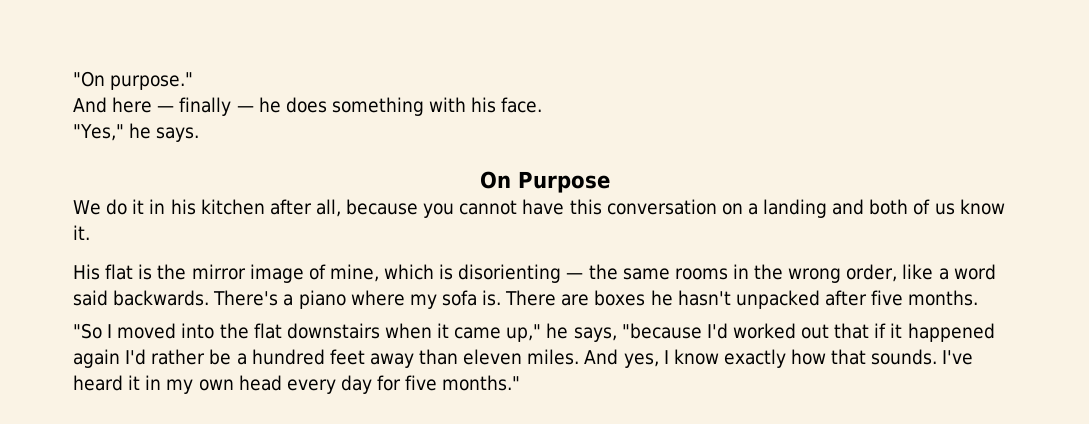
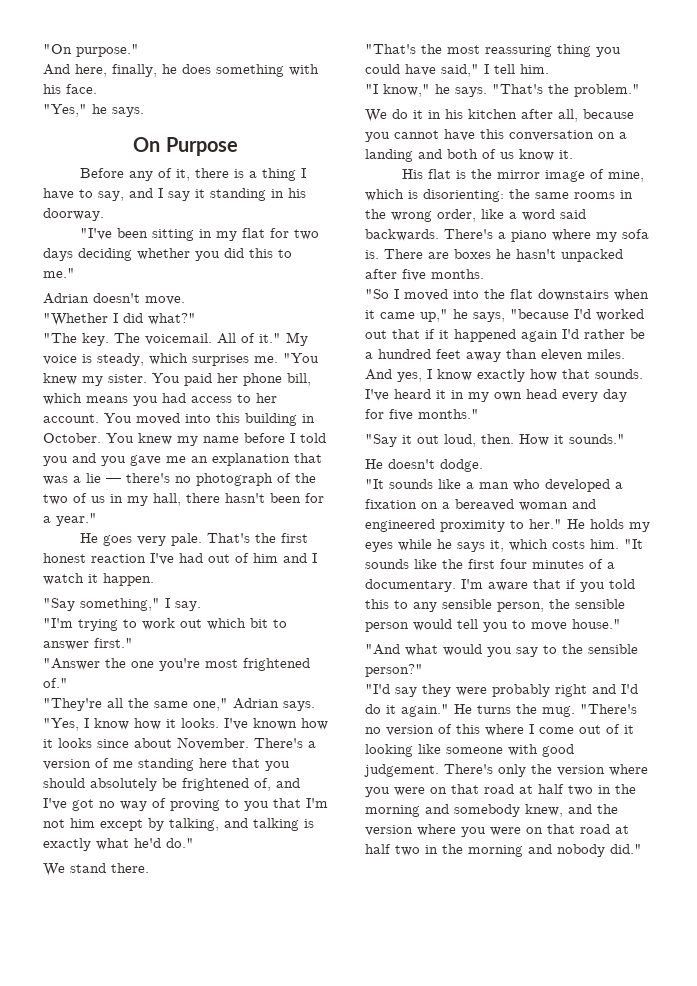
[112,97,254,116] here — finally — -> [75,64,157,77] here, finally,
(610, 182) none -> [79,168,306,181] [43,188,306,201] [43,208,104,221] [79,228,319,241] [43,248,292,261] [43,268,75,278] [43,293,185,305] [43,313,196,326] [43,332,308,346] [43,353,319,366] [43,373,311,386] [43,393,277,406] [43,413,315,426] [43,433,326,446] [43,453,322,466] [43,473,316,486] [43,493,324,506] [43,513,97,526] [79,533,308,546] [43,553,317,565] [43,573,154,586] [43,598,201,611] [43,618,287,631] [43,638,133,650] [43,658,310,671] [43,678,68,688] [43,698,315,711] [43,718,328,731] [43,737,316,750] [43,758,290,771] [43,778,300,791] [43,798,328,811] [43,818,314,831] [43,838,194,851] [43,863,149,876] [365,44,621,57] [365,64,549,77] [365,84,640,97] // Before any of it, there is a thing I have to say, and I say it standing in his doorway. // "I've been sitting in my flat for two days deciding whether you did this to me." // Adrian doesn't move. // "Whether I did what?" // "The key. The voicemail. All of it." My voice is steady, which surprises me. "You knew my sister. You paid her phone bill, which means you had access to her account. You moved into this building in October. You knew my name before I told you and you gave me an explanation that was a lie — there's no photograph of the two of us in my hall, there hasn't been for a year." // He goes very pale. That's the first honest reaction I've had out of him and I watch it happen. // "Say something," I say. // "I'm trying to work out which bit to answer first." // "Answer the one you're most frightened of." // "They're all the same one," Adrian says. "Yes, I know how it looks. I've known how it looks since about November. There's a version of me standing here that you should absolutely be frightened of, and I've got no way of proving to you that I'm not him except by talking, and talking is exactly what he'd do." // We stand there. // "That's the most reassuring thing you could have said," I tell him. // "I know," he says. "That's the problem."
[458,264,584,283] disorienting — -> [423,189,504,202] disorienting:
(521, 383) none -> [365,434,625,447] [365,459,483,472] [365,479,623,492] [365,499,596,511] [365,519,650,532] [365,539,643,552] [365,559,615,569] [365,579,635,592] [365,599,625,612] [365,619,621,632] [365,644,638,657] [365,664,423,677] [365,684,638,697] [365,704,637,717] [365,724,634,736] [365,744,574,757] [364,764,648,777] [365,784,636,797] [365,804,618,817] [365,824,629,837] [365,844,642,857] // "Say it out loud, then. How it sounds." // He doesn't dodge. // "It sounds like a man who developed a fixation on a bereaved woman and engineered proximity to her." He holds my eyes while he says it, which costs him. "It sounds like the first four minutes of a documentary. I'm aware that if you told this to any sensible person, the sensible person would tell you to move house." // "And what would you say to the sensible person?" // "I'd say they were probably right and I'd do it again." He turns the mug. "There's no version of this where I come out of it looking like someone with good judgement. There's only the version where you were on that road at half two in the morning and somebody knew, and the version where you were on that road at half two in the morning and nobody did."

